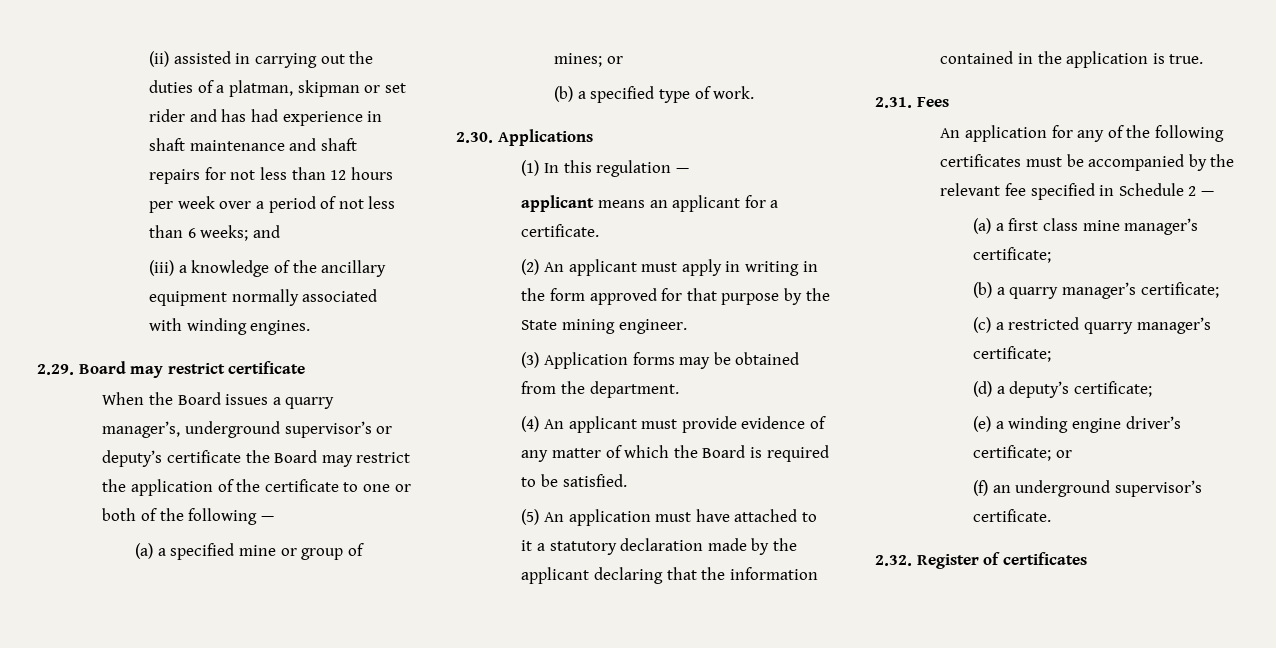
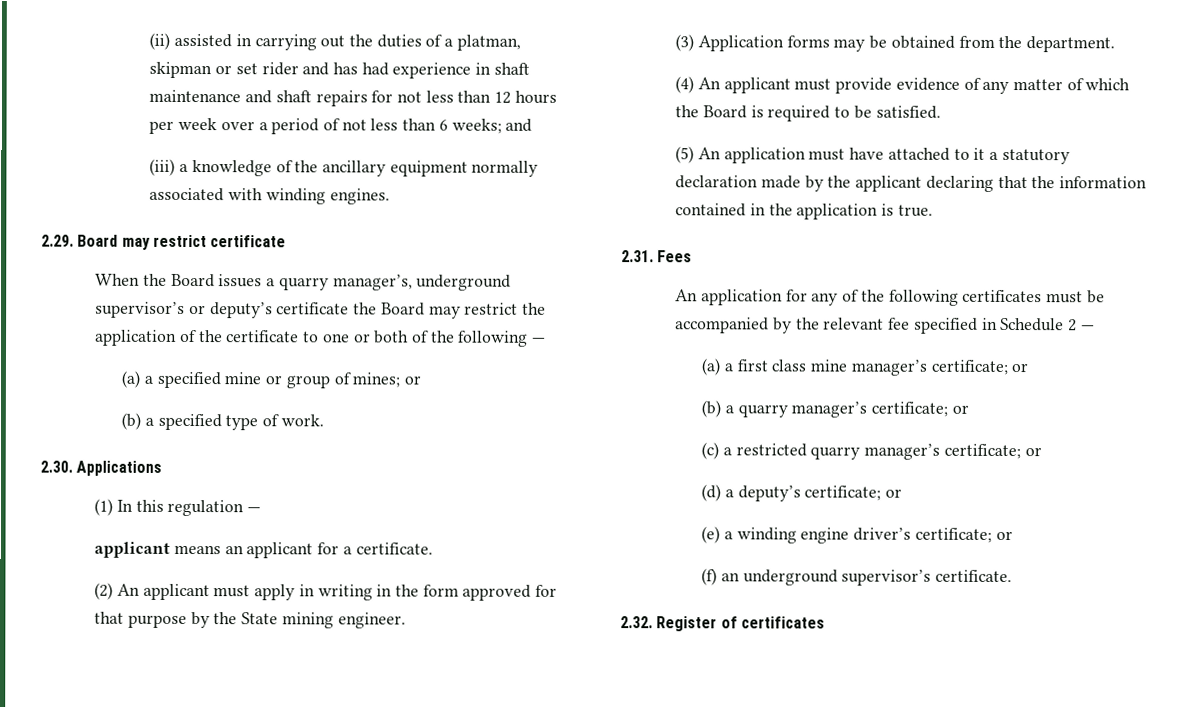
(1052, 255) none -> [1011,363,1029,373] or
(1219, 290) none -> [951,404,969,414] or
(1052, 354) none -> [1024,447,1042,457] or
(1152, 389) none -> [885,488,903,498] or

